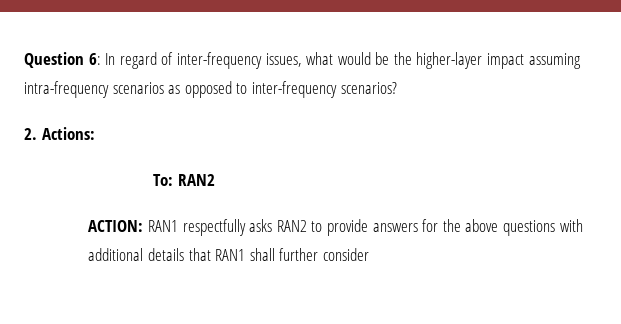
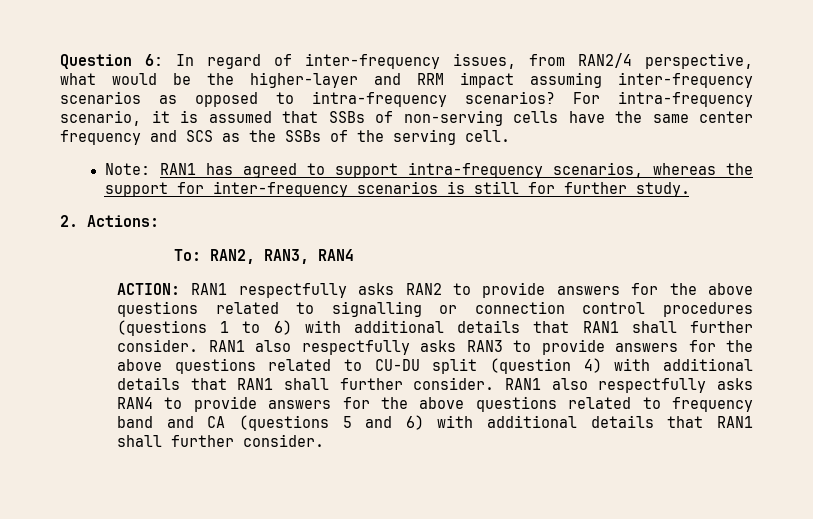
(302, 60) none -> [529,53,753,69] from RAN2/4 perspective,
(483, 60) none -> [374,73,444,85] and RRM
[24,81,109,98] intra-frequency -> [618,72,753,88] inter-frequency
[251,81,397,98] inter-frequency scenarios? -> [312,91,753,107] [60,110,753,126] [60,129,510,145] [104,162,753,178] [104,181,690,197] intra-frequency scenarios? For intra-frequency scenario, it is assumed that SSBs of non-serving cells have the same center frequency and SCS as the SSBs of the serving cell. // Note: RAN1 has agreed to support intra-frequency scenarios, whereas the support for inter-frequency scenarios is still for further study.
[177,174,215,186] RAN2 -> [210,249,355,264] RAN2, RAN3, RAN4
[559,219,583,232] [88,248,370,261] with additional details that RAN1 shall further consider -> [215,301,753,317] [117,320,753,336] [117,339,753,355] [117,358,753,374] [117,377,753,393] [117,396,753,412] [117,415,754,431] [117,434,325,447] related to signalling or connection control procedures (questions 1 to 6) with additional details that RAN1 shall further consider. RAN1 also respectfully asks RAN3 to provide answers for the above questions related to CU-DU split (question 4) with additional details that RAN1 shall further consider. RAN1 also respectfully asks RAN4 to provide answers for the above questions related to frequency band and CA (questions 5 and 6) with additional details that RAN1 shall further consider.

